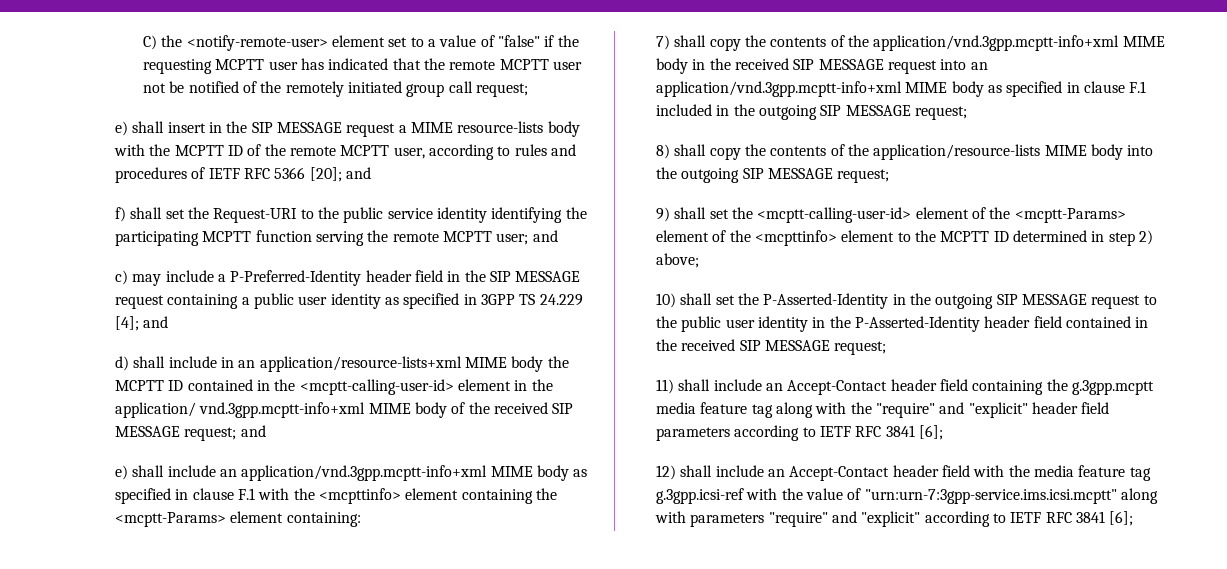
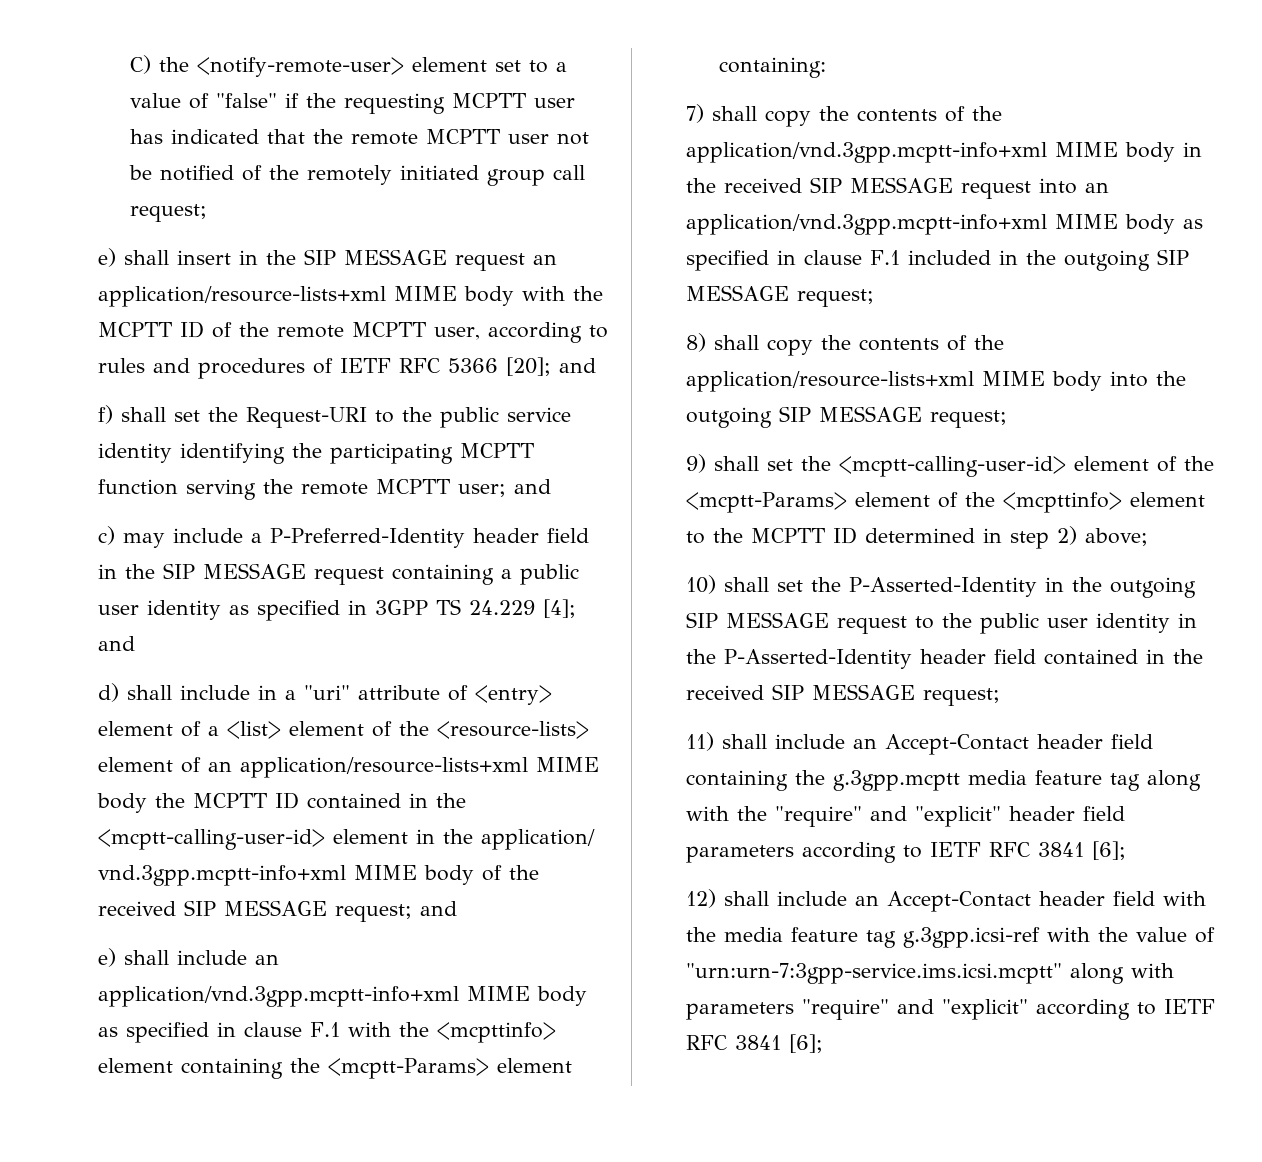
[398,121,544,133] a MIME resource-lists -> [532,254,557,265] [97,286,457,307] an application/resource-lists+xml MIME
(235, 362) none -> [284,685,552,705] [97,721,589,739] [97,757,201,773] a "uri" attribute of <entry> element of a <list> element of the <resource-lists> element of
[873,144,1041,160] application/resource-lists -> [686,371,975,392] application/resource-lists+xml

